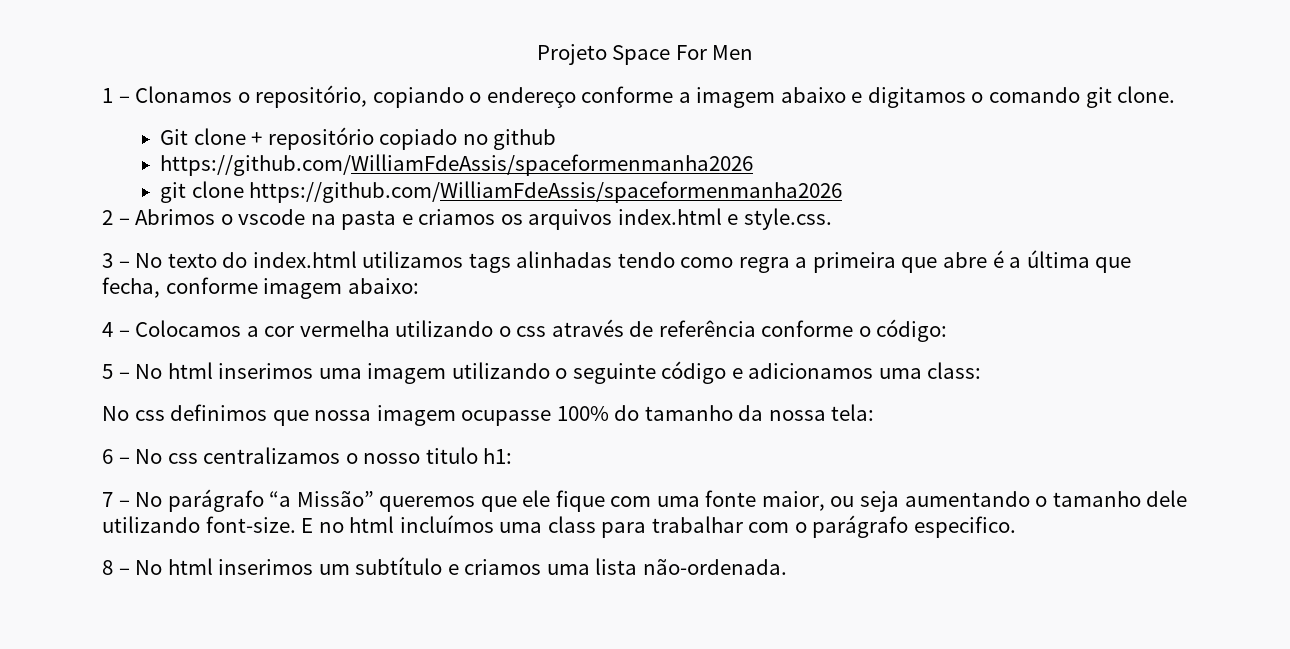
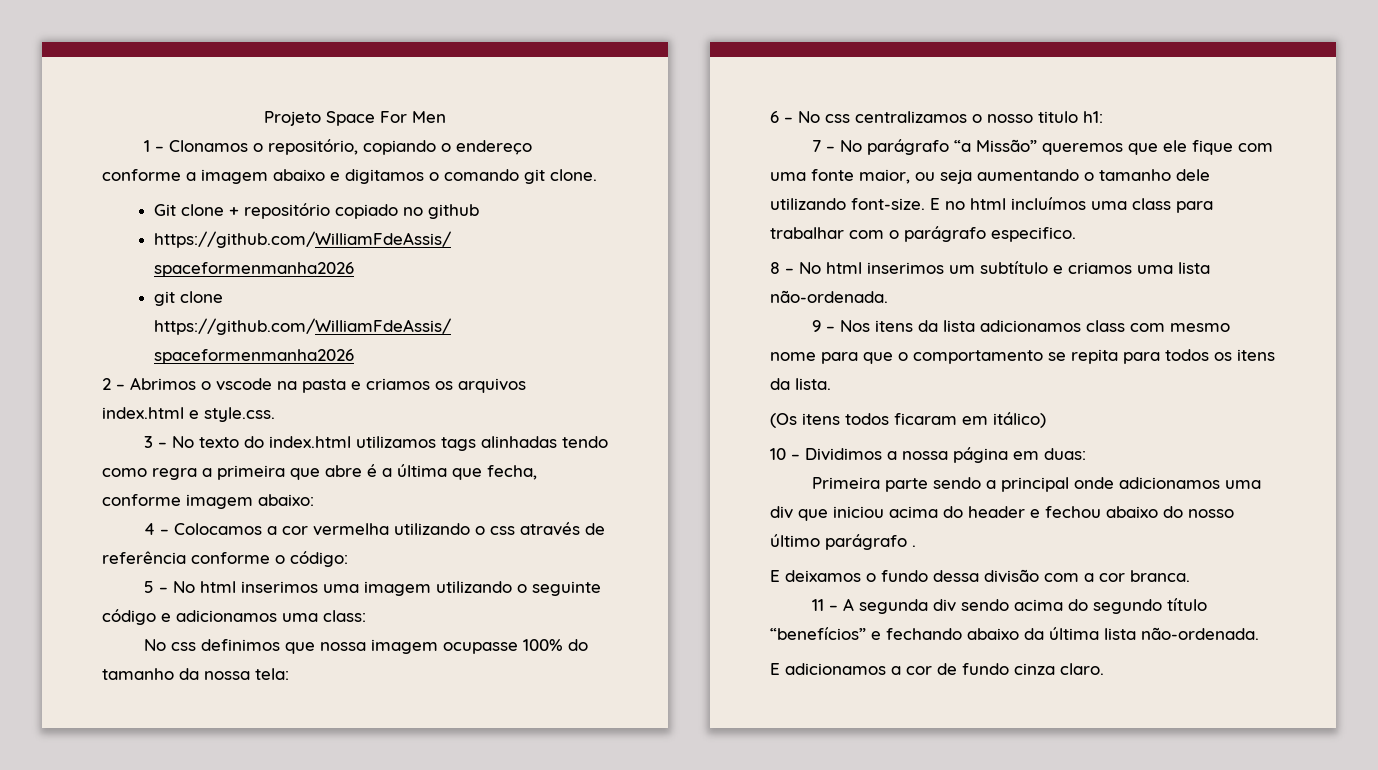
(787, 567) none -> [811,320,1230,332] [770,349,1275,364] [770,378,831,390] [770,412,1046,428] [770,447,1086,463] [811,477,1261,492] [770,506,1234,521] [770,534,916,550] [770,569,1190,583] [811,598,1207,614] [770,627,1259,640] [770,663,1104,675] // 9 – Nos itens da lista adicionamos class com mesmo nome para que o comportamento se repita para todos os itens da lista. // (Os itens todos ficaram em itálico) // 10 – Dividimos a nossa página em duas: // Primeira parte sendo a principal onde adicionamos uma div que iniciou acima do header e fechou abaixo do nosso último parágrafo . // E deixamos o fundo dessa divisão com a cor branca. // 11 – A segunda div sendo acima do segundo título “benefícios” e fechando abaixo da última lista não-ordenada. // E adicionamos a cor de fundo cinza claro.

